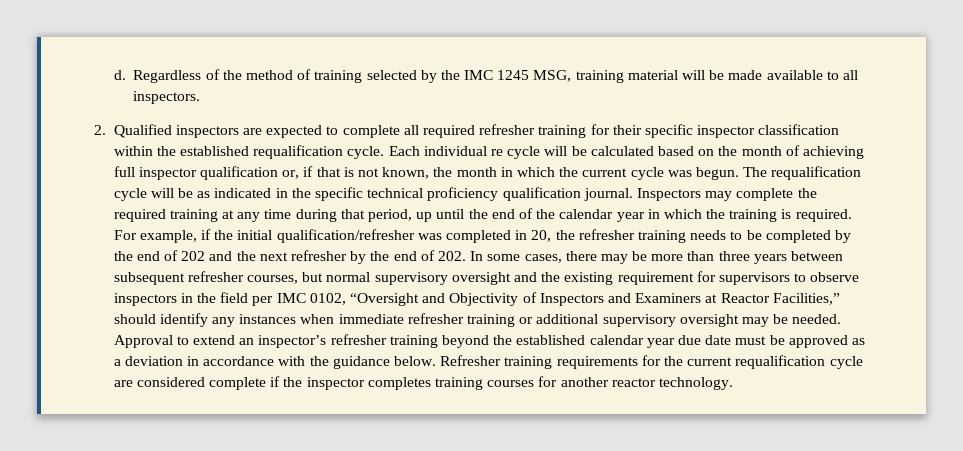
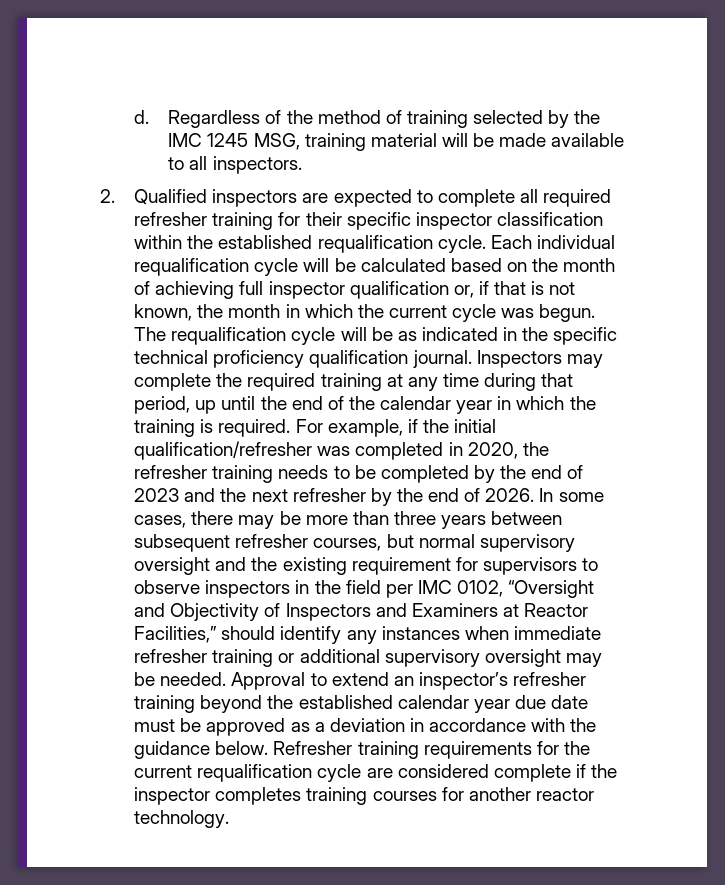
[491,149,504,156] re -> [134,258,250,276] requalification
[531,230,552,242] 20, -> [467,442,518,459] 2020,
[181,251,206,261] 202 -> [134,488,180,502] 2023
[437,251,466,261] 202. -> [485,488,535,502] 2026.

